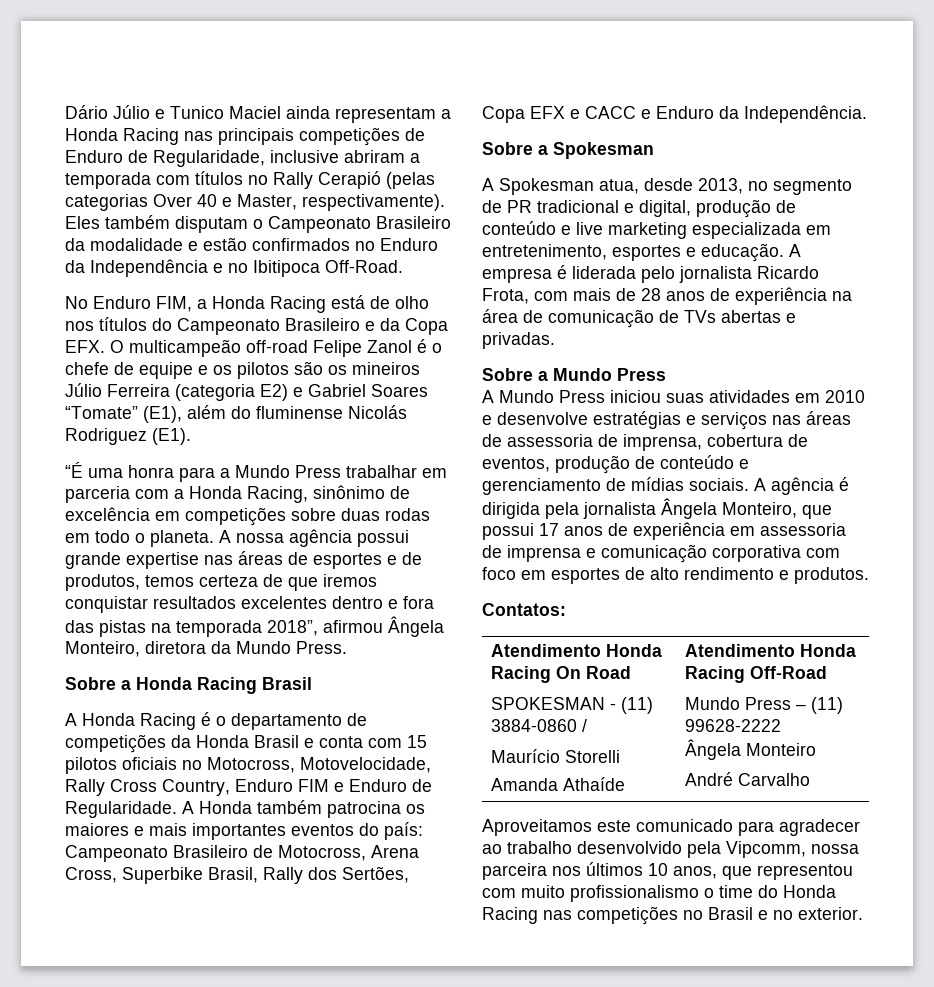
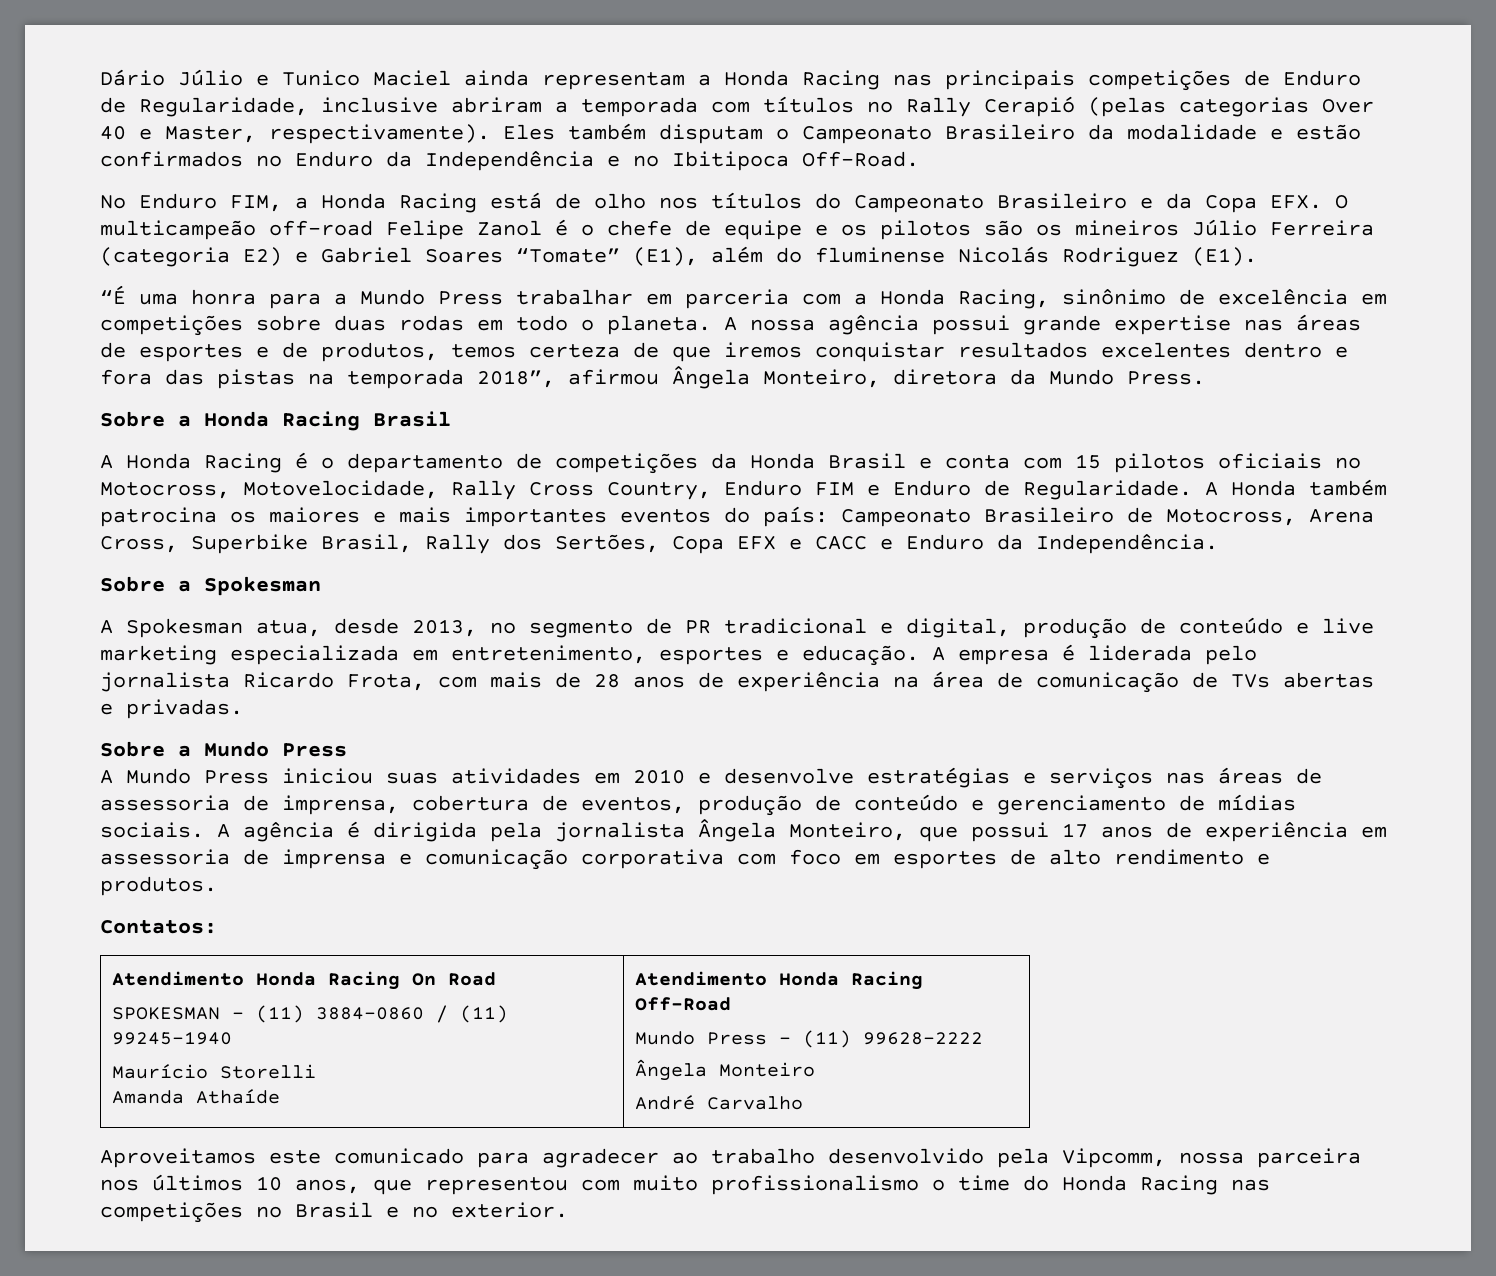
(588, 725) none -> [460,1005,509,1023] [112,1032,233,1045] (11) 99245-1940

